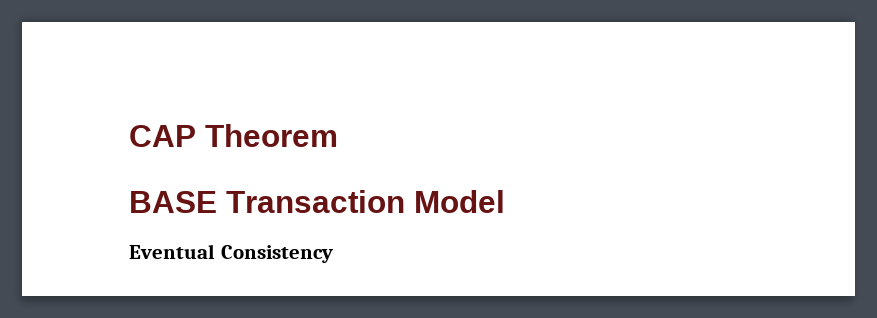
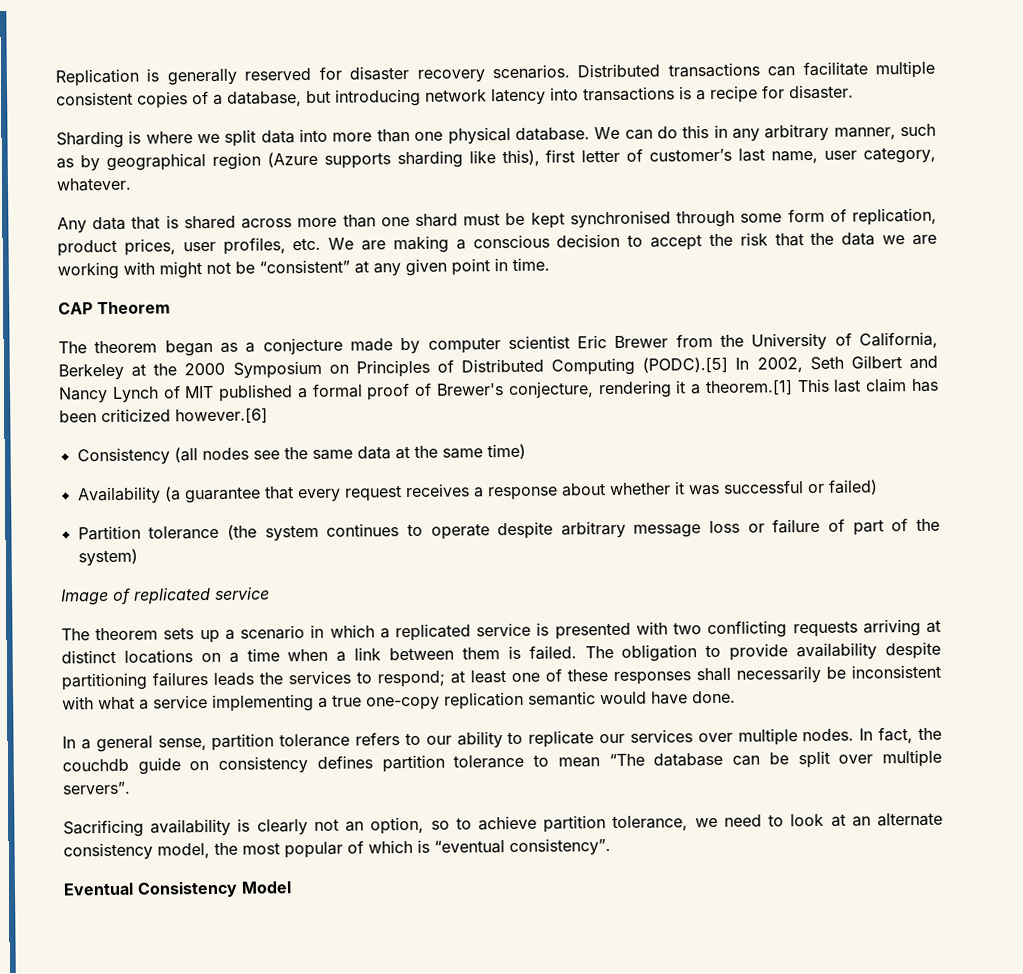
[129,124,338,147] [129,190,505,213] CAP Theorem // BASE Transaction Model -> [55,60,935,87] [56,84,854,109] [56,123,937,149] [56,146,936,172] [56,177,132,192] [57,207,937,234] [57,232,938,257] [57,257,550,280] [58,301,171,315] [58,331,938,357] [58,355,938,381] [58,378,940,404] [59,407,268,425] [76,443,526,466] [76,479,878,505] [77,518,940,542] [77,548,138,567] [60,586,270,606] [61,618,941,644] [61,641,941,664] [61,664,941,691] [62,690,736,712] [62,727,943,753] [62,749,943,775] [62,781,131,795] [63,812,943,838] [63,838,611,861] Replication is generally reserved for disaster recovery scenarios. Distributed transactions can facilitate multiple consistent copies of a database, but introducing network latency into transactions is a recipe for disaster. // Sharding is where we split data into more than one physical database. We can do this in any arbitrary manner, such as by geographical region (Azure supports sharding like this), first letter of customer’s last name, user category, whatever. // Any data that is shared across more than one shard must be kept synchronised through some form of replication, product prices, user profiles, etc. We are making a conscious decision to accept the risk that the data we are working with might not be “consistent” at any given point in time. // CAP Theorem // The theorem began as a conjecture made by computer scientist Eric Brewer from the University of California, Berkeley at the 2000 Symposium on Principles of Distributed Computing (PODC).[5] In 2002, Seth Gilbert and Nancy Lynch of MIT published a formal proof of Brewer's conjecture, rendering it a theorem.[1] This last claim has been criticized however.[6] // Consistency (all nodes see the same data at the same time) // Availability (a guarantee that every request receives a response about whether it was successful or failed) // Partition tolerance (the system continues to operate despite arbitrary message loss or failure of part of the system) // Image of replicated service // The theorem sets up a scenario in which a replicated service is presented with two conflicting requests arriving at distinct locations on a time when a link between them is failed. The obligation to provide availability despite partitioning failures leads the services to respond; at least one of these responses shall necessarily be inconsistent with what a service implementing a true one-copy replication semantic would have done. // In a general sense, partition tolerance refers to our ability to replicate our services over multiple nodes. In fact, the couchdb guide on consistency defines partition tolerance to mean “The database can be split over multiple servers”. // Sacrificing availability is clearly not an option, so to achieve partition tolerance, we need to look at an alternate consistency model, the most popular of which is “eventual consistency”.
(333, 254) none -> [241,881,292,894] Model

